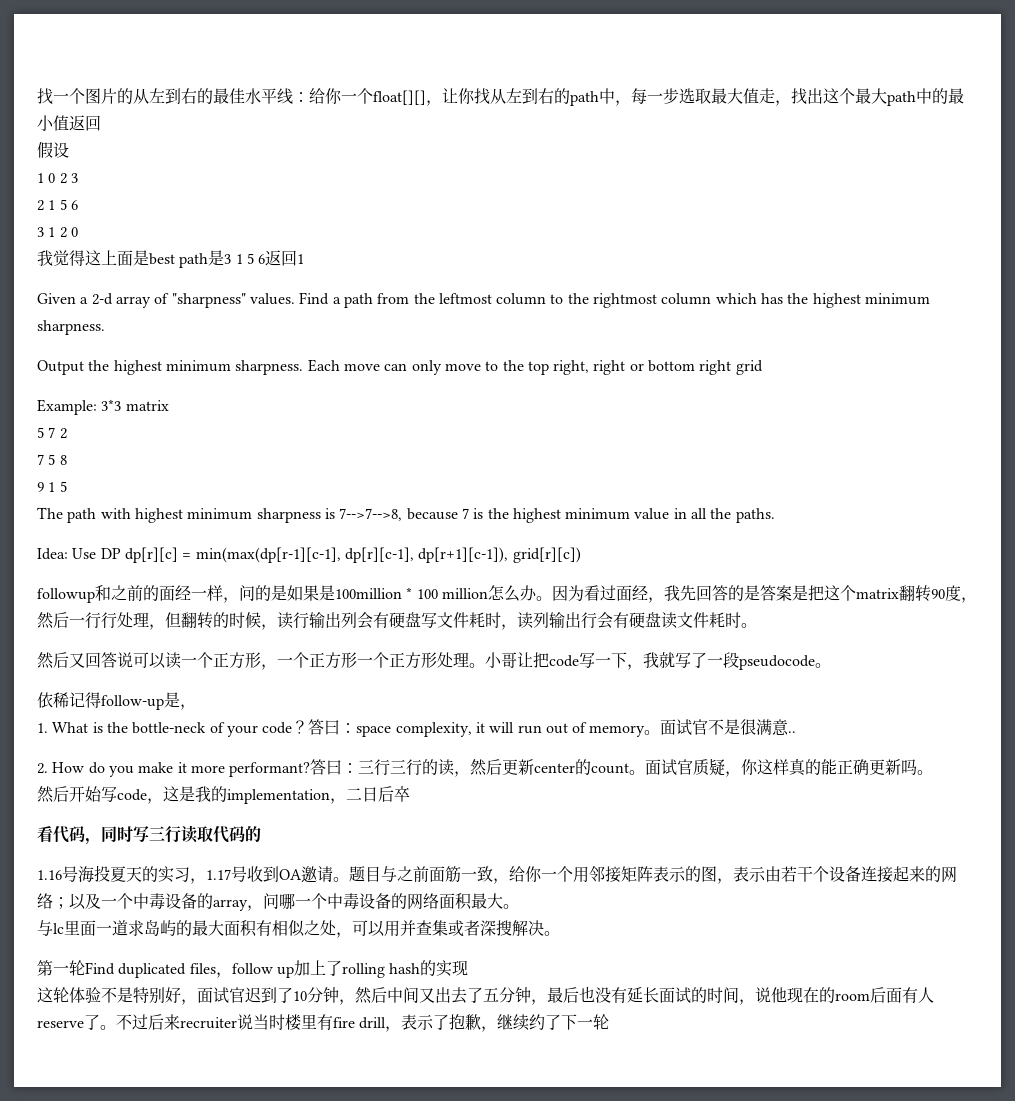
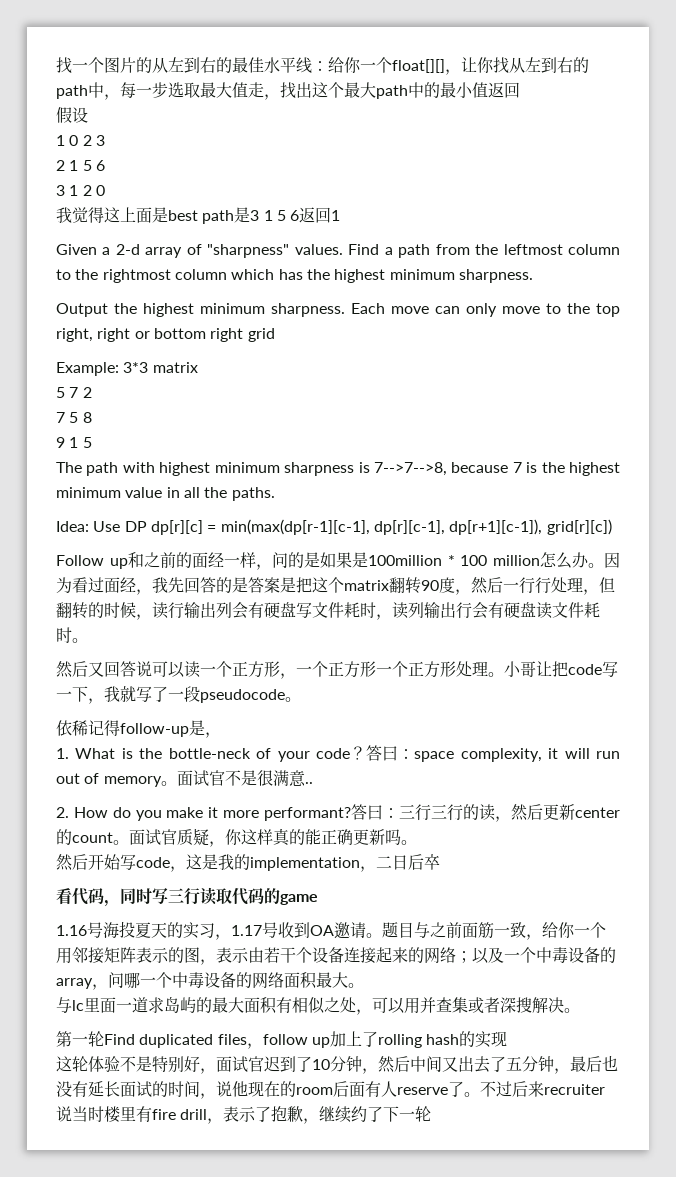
[37,588,95,603] followup -> [56,555,128,569] Follow up
(261, 834) none -> [280,894,318,905] game

